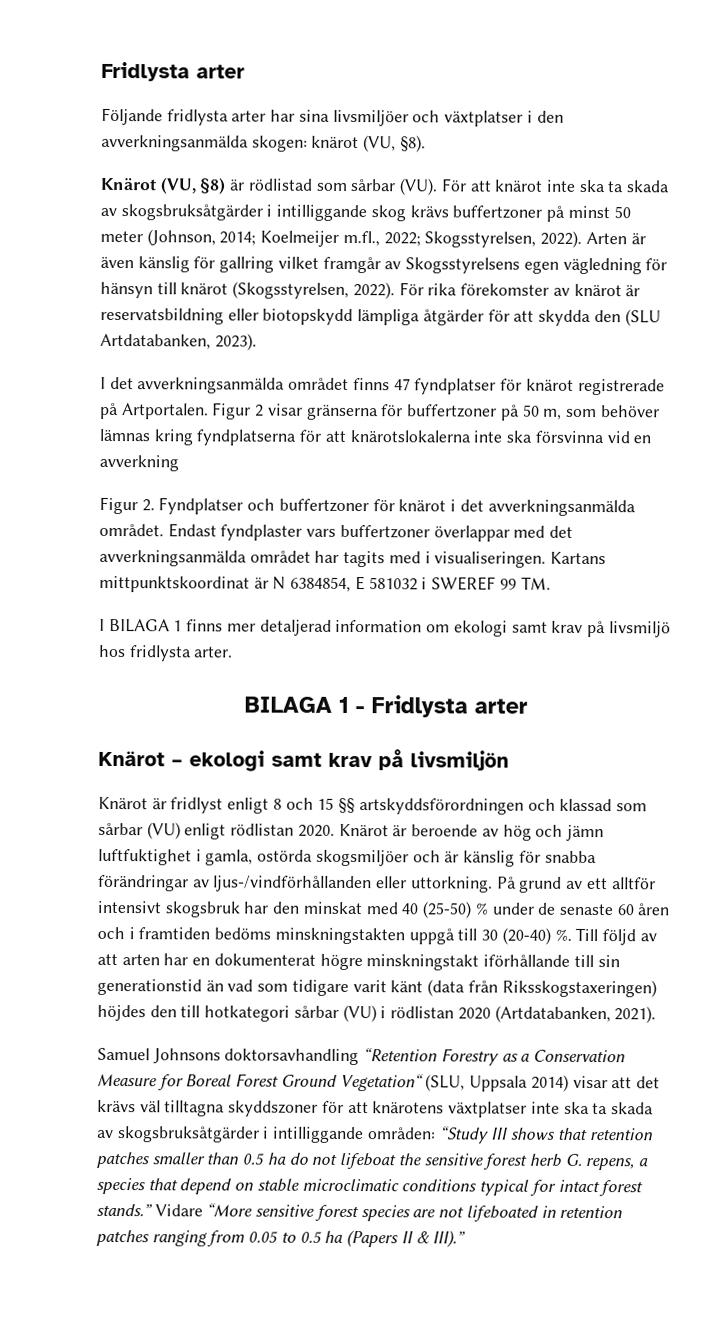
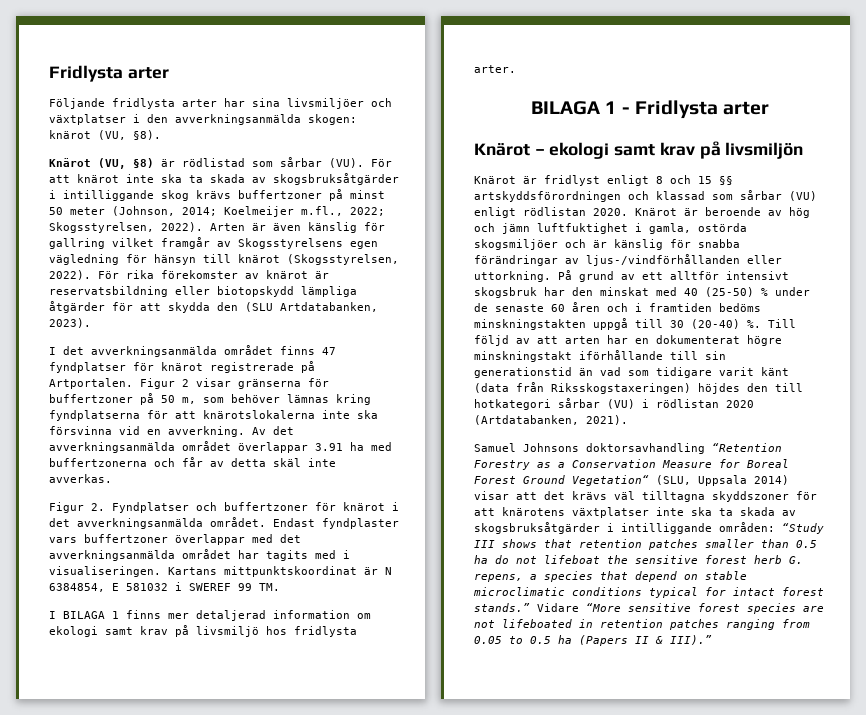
[99,454,179,472] avverkning -> [168,426,294,437] [49,441,392,453] [49,457,336,467] [49,474,112,483] avverkning. Av det avverkningsanmälda området överlappar 3.91 ha med buffertzonerna och får av detta skäl inte avverkas.

